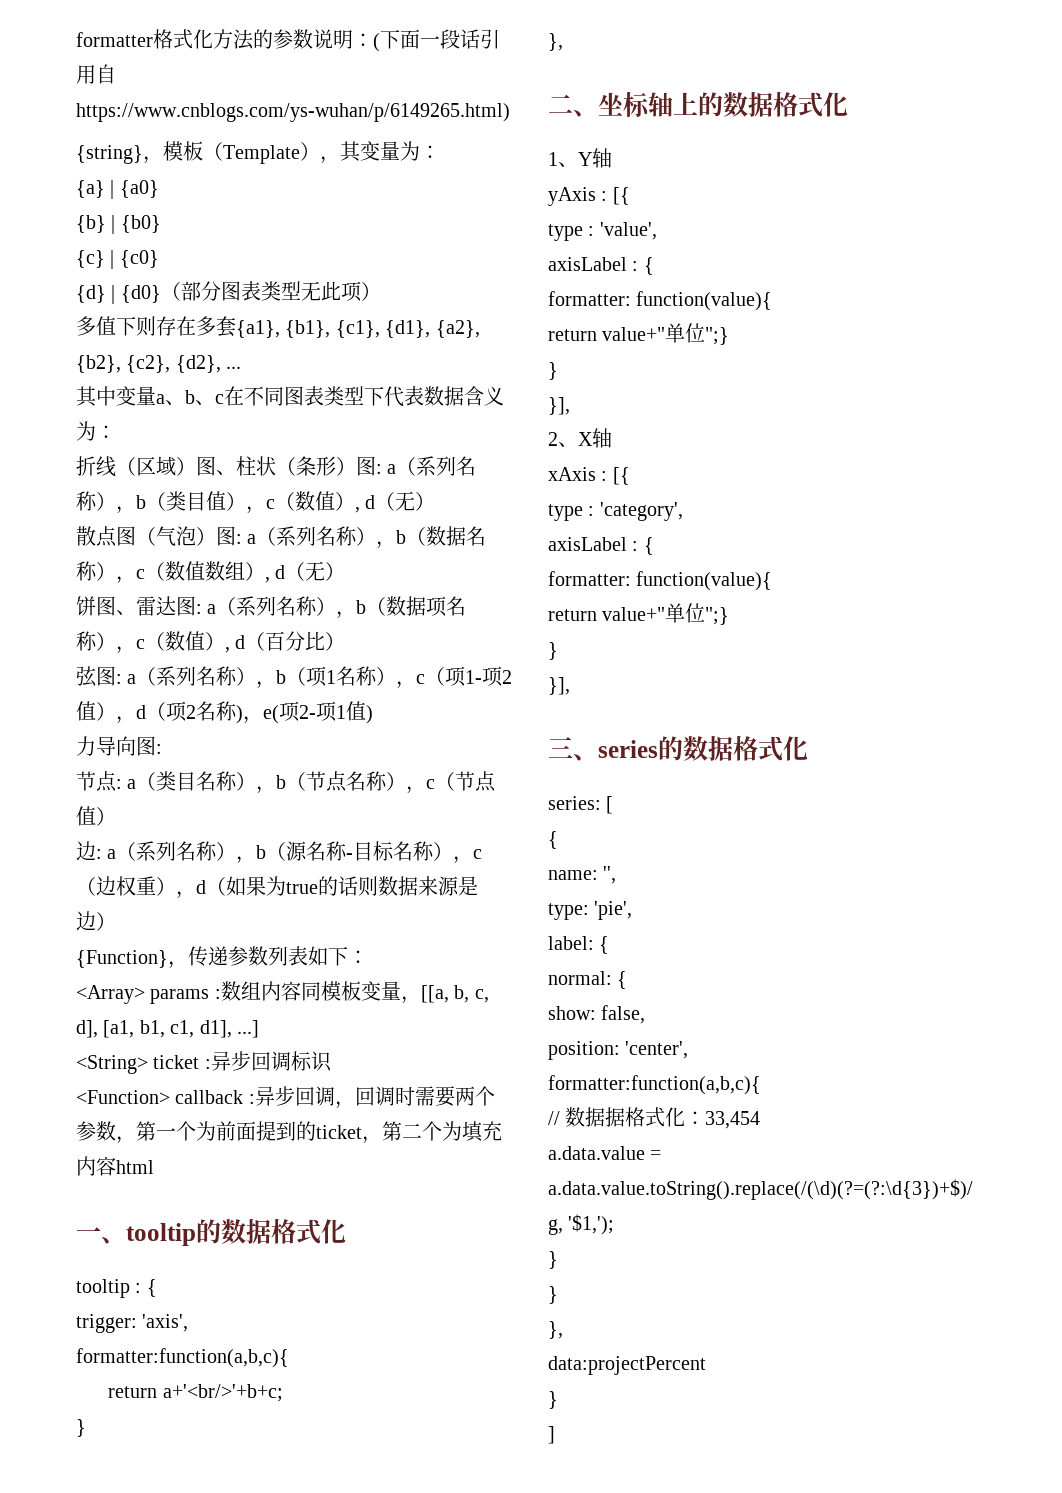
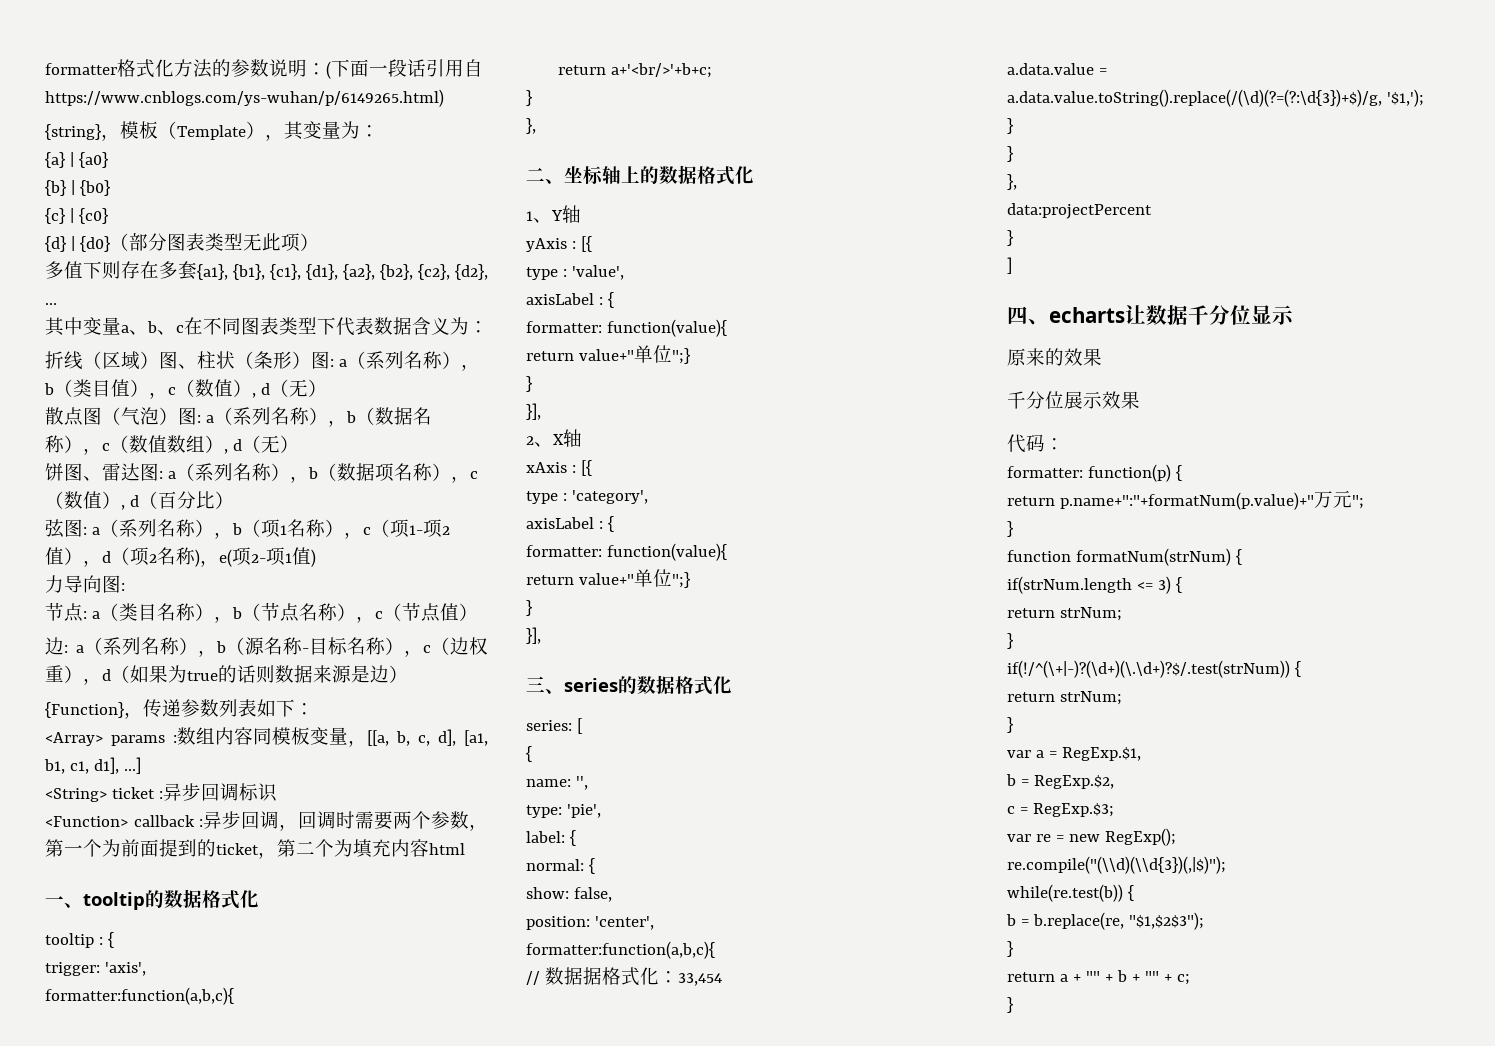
(555, 1435) none -> [1007,305,1294,325] [1007,348,1102,366] [1007,391,1140,409] [1007,434,1064,453] [1007,464,1182,482] [1007,490,1364,510] [1007,521,1013,537] [1007,548,1242,566] [1007,576,1182,594] [1007,607,1122,621] [1007,633,1013,649] [1007,660,1301,678] [1007,691,1122,705] [1007,717,1013,733] [1007,747,1141,761] [1006,774,1114,789] [1007,803,1114,817] [1007,828,1176,846] [1007,856,1226,874] [1007,884,1134,902] [1006,912,1204,930] [1007,941,1013,957] [1007,970,1190,985] [1007,997,1013,1013] // 四、echarts让数据千分位显示 // 原来的效果 // 千分位展示效果 // 代码： // formatter: function(p) { // return p.name+":"+formatNum(p.value)+"万元"; // } // function formatNum(strNum) { // if(strNum.length <= 3) { // return strNum; // } // if(!/^(\+|-)?(\d+)(\.\d+)?$/.test(strNum)) { // return strNum; // } // var a = RegExp.$1, // b = RegExp.$2, // c = RegExp.$3; // var re = new RegExp(); // re.compile("(\\d)(\\d{3})(,|$)"); // while(re.test(b)) { // b = b.replace(re, "$1,$2$3"); // } // return a + "" + b + "" + c; // }

